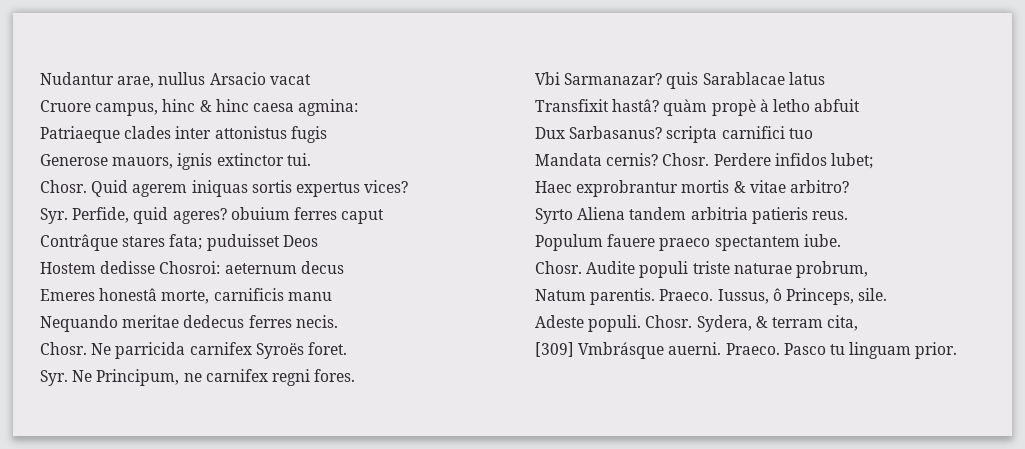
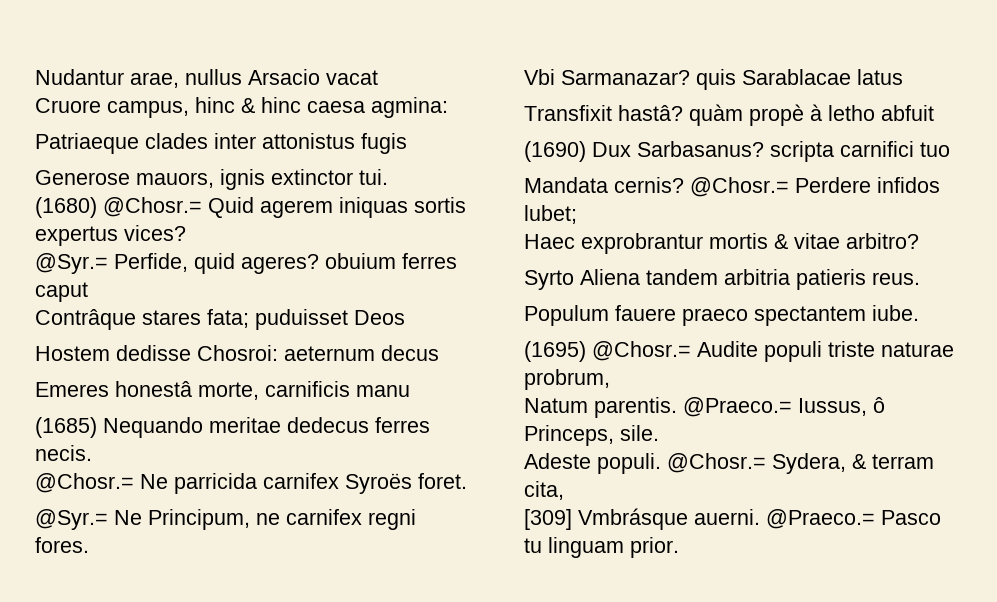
[40,180,87,193] Chosr. -> [35,197,202,218] (1680) @Chosr.=
[40,208,68,224] Syr. -> [35,253,108,274] @Syr.=
(332, 296) none -> [35,417,97,438] (1685)
[40,342,87,355] Chosr. -> [35,473,134,493] @Chosr.=
[40,370,68,386] Syr. -> [35,509,108,530] @Syr.=
(861, 105) none -> [524,141,586,162] (1690)
[662,153,710,166] Chosr. -> [690,177,789,197] @Chosr.=
[535,261,582,274] Chosr. -> [524,341,691,362] (1695) @Chosr.=
[659,289,714,301] Praeco. -> [683,397,792,417] @Praeco.=
[645,315,693,328] Chosr. -> [667,453,766,473] @Chosr.=
[725,343,780,355] Praeco. -> [766,509,875,529] @Praeco.=

